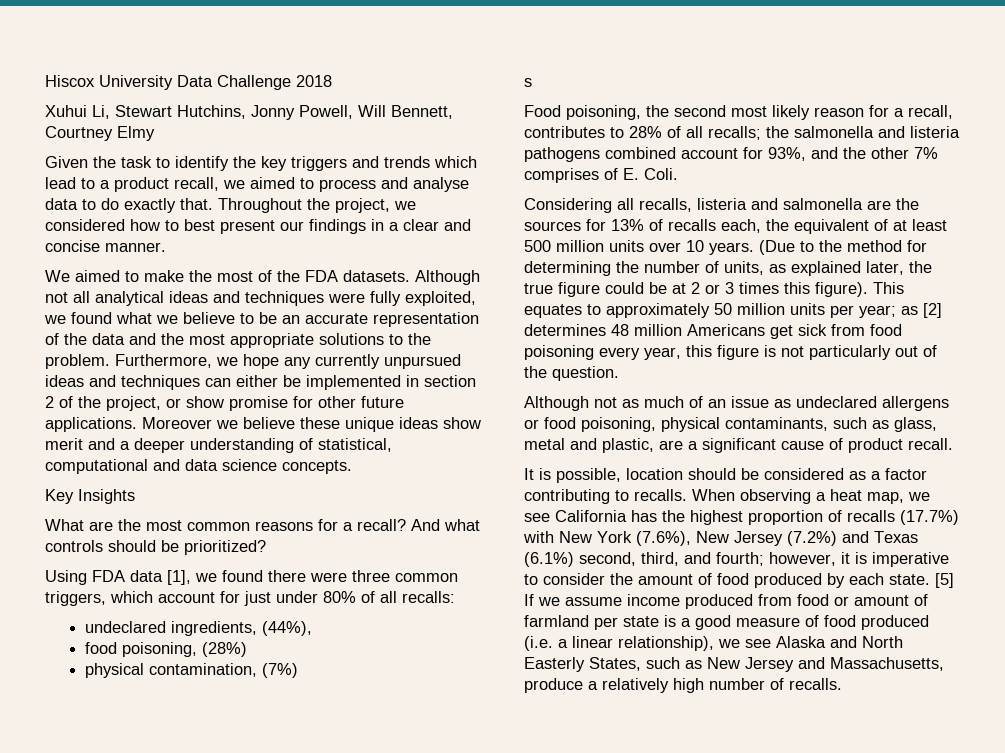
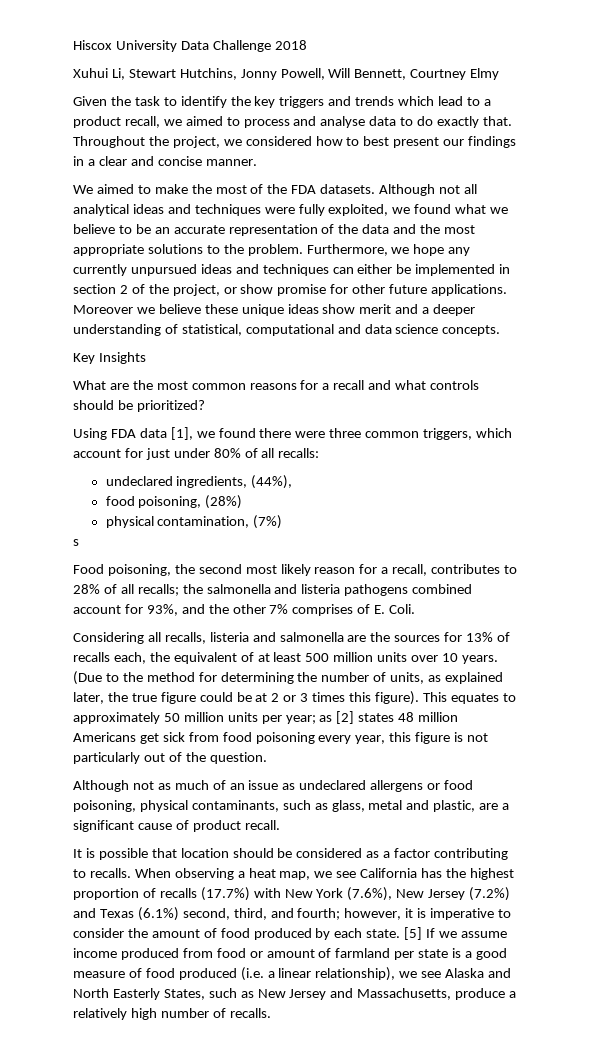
[357,519,440,531] recall? And -> [333,380,392,390] recall and
[524,324,606,336] determines -> [358,713,395,722] states
[556,468,621,483] possible, -> [98,848,177,860] possible that

